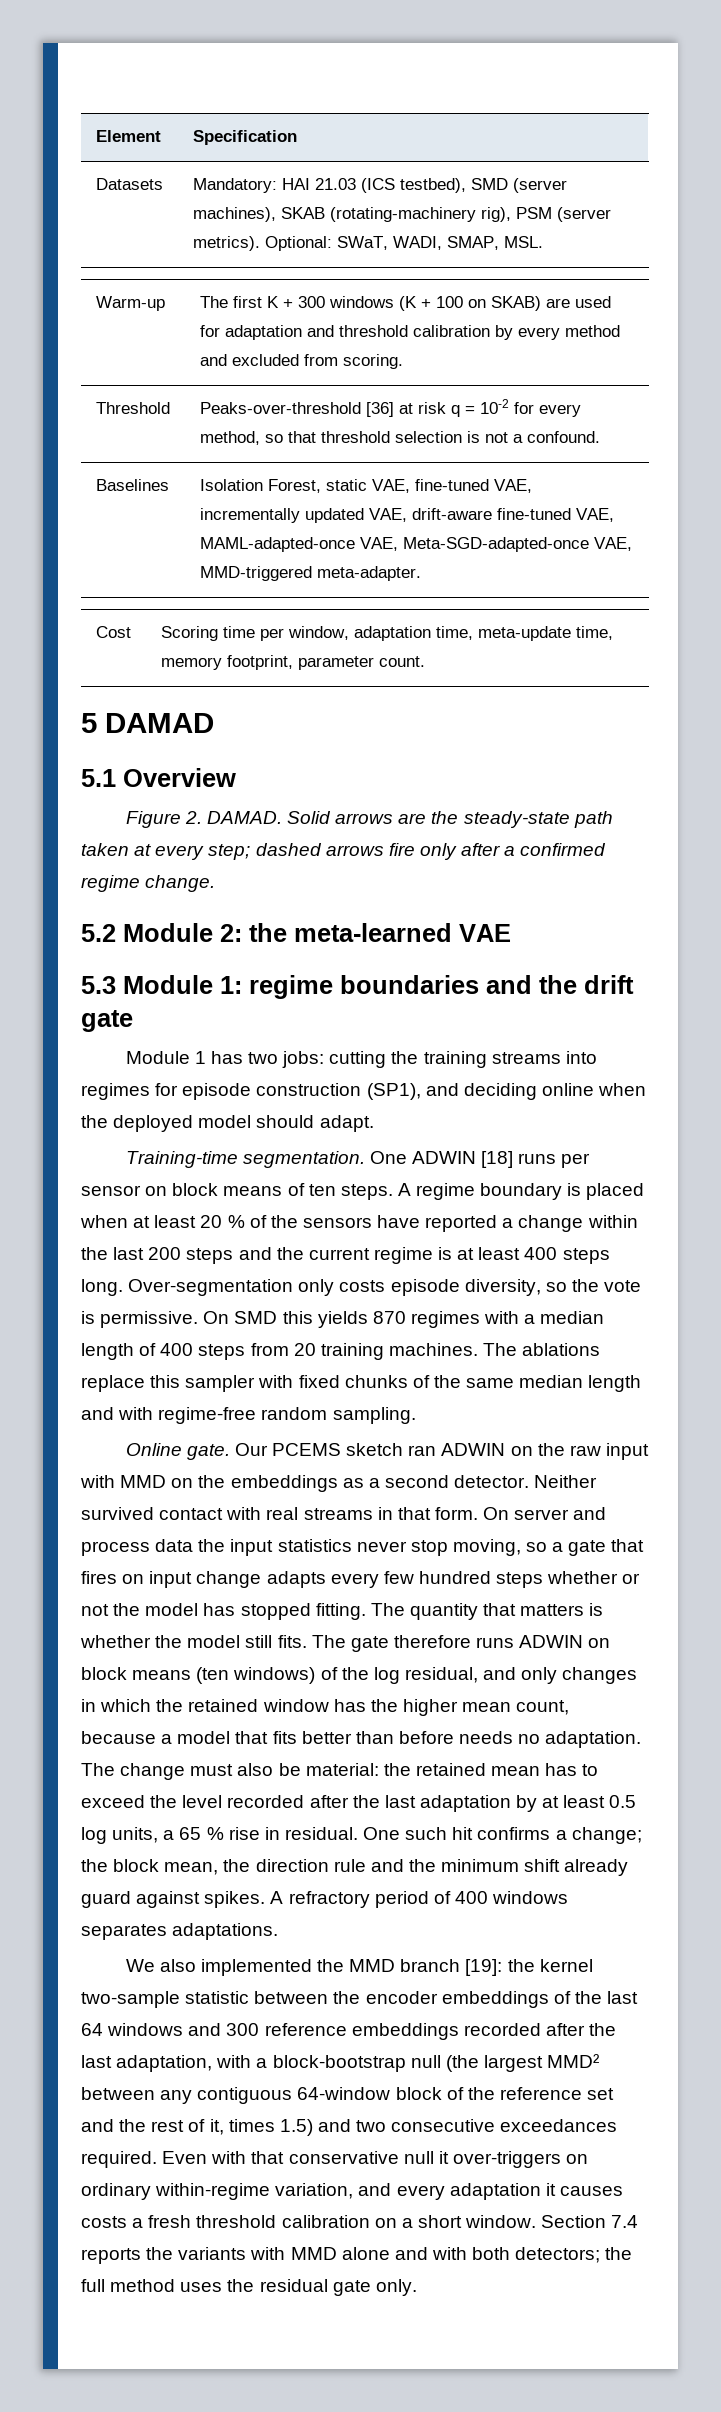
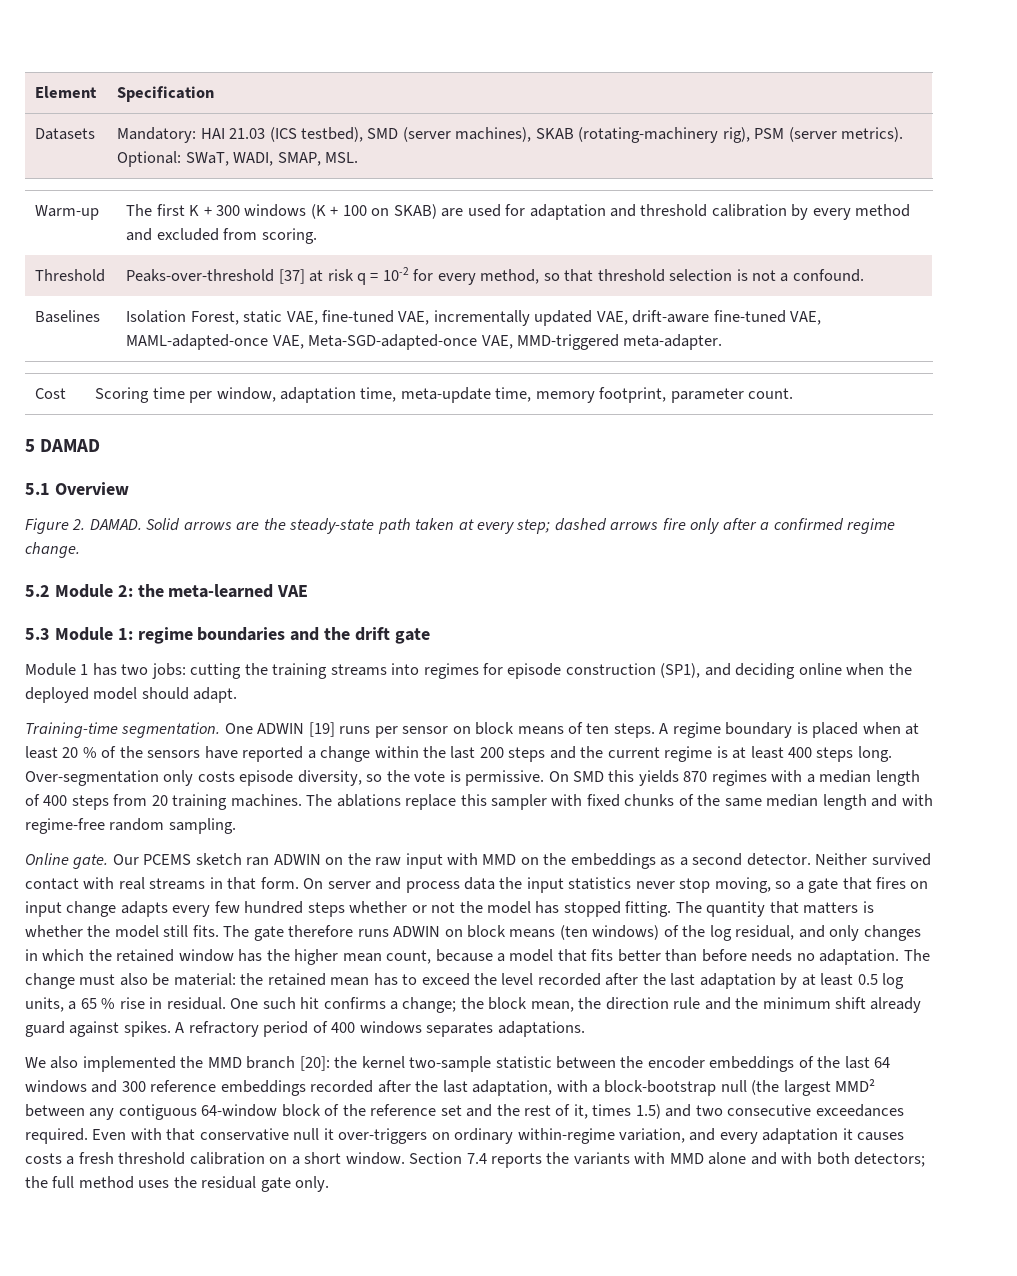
[365,402,394,417] [36] -> [278,269,305,284] [37]
[481,1151,514,1168] [18] -> [308,722,335,737] [19]
[465,1959,503,1976] [19]: -> [299,1056,330,1071] [20]:

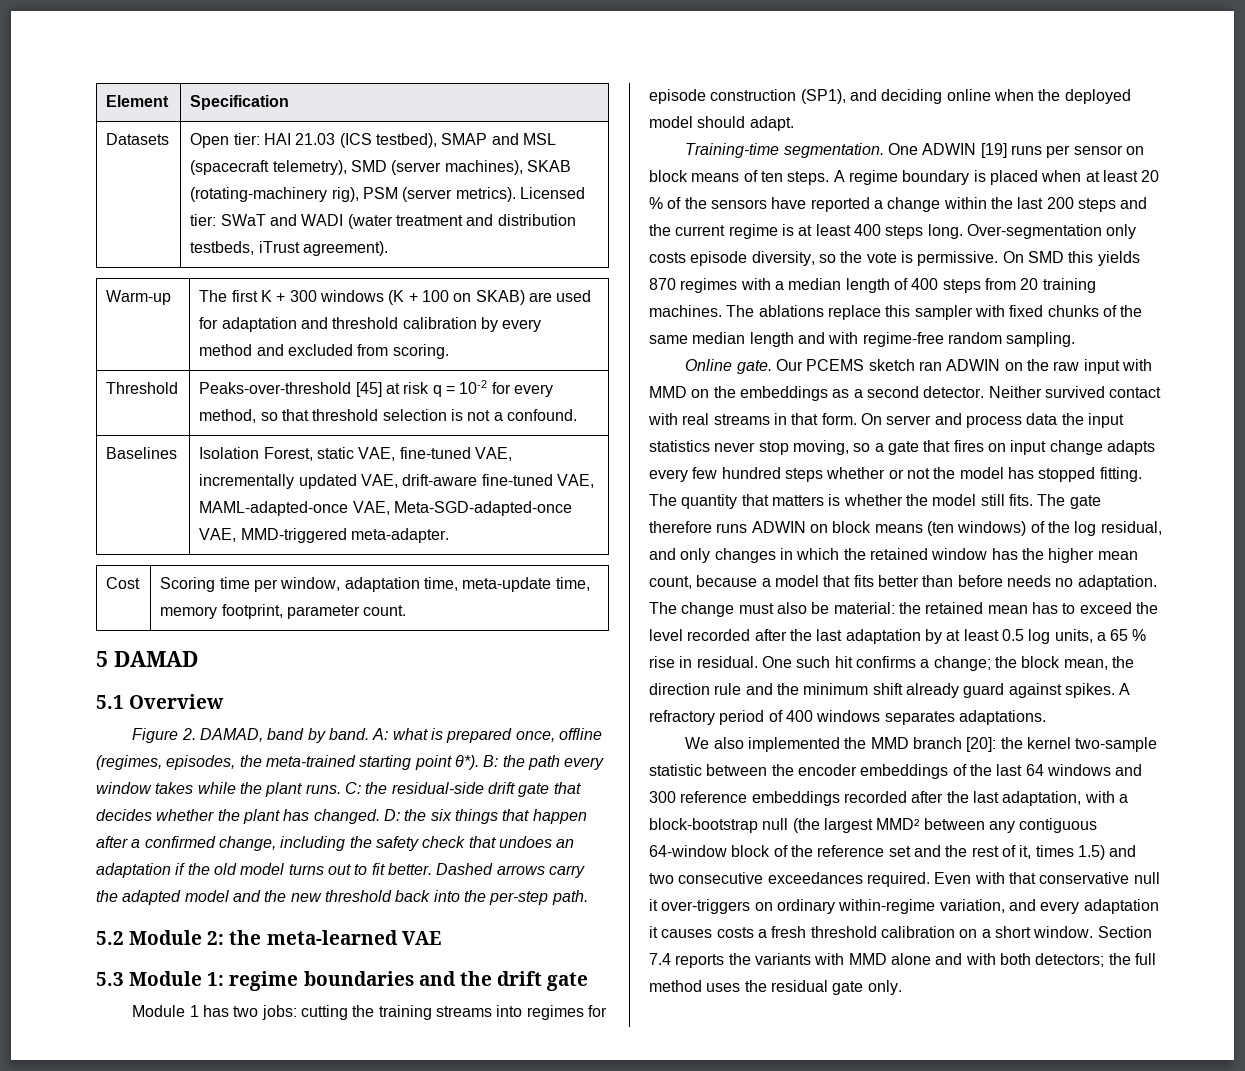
[117,127,197,143] Mandatory: -> [190,133,260,148] Open tier:
(364, 134) none -> [441,133,557,145] [190,160,347,175] SMAP and MSL (spacecraft telemetry),
[117,151,359,167] Optional: SWaT, WADI, SMAP, MSL. -> [520,187,586,199] [190,214,576,229] [190,241,389,256] Licensed tier: SWaT and WADI (water treatment and distribution testbeds, iTrust agreement).
[278,269,305,284] [37] -> [355,382,382,397] [45]
[89,518,896,534] [25,542,80,558] DAMAD. Solid arrows are the steady-state path taken at every step; dashed arrows fire only after a confirmed regime change. -> [200,728,603,743] [96,755,605,770] [96,782,581,797] [96,809,587,824] [96,836,575,851] [96,863,585,878] [96,890,588,905] DAMAD, band by band. A: what is prepared once, offline (regimes, episodes, the meta-trained starting point θ*). B: the path every window takes while the plant runs. C: the residual-side drift gate that decides whether the plant has changed. D: the six things that happen after a confirmed change, including the safety check that undoes an adaptation if the old model turns out to fit better. Dashed arrows carry the adapted model and the new threshold back into the per-step path.

